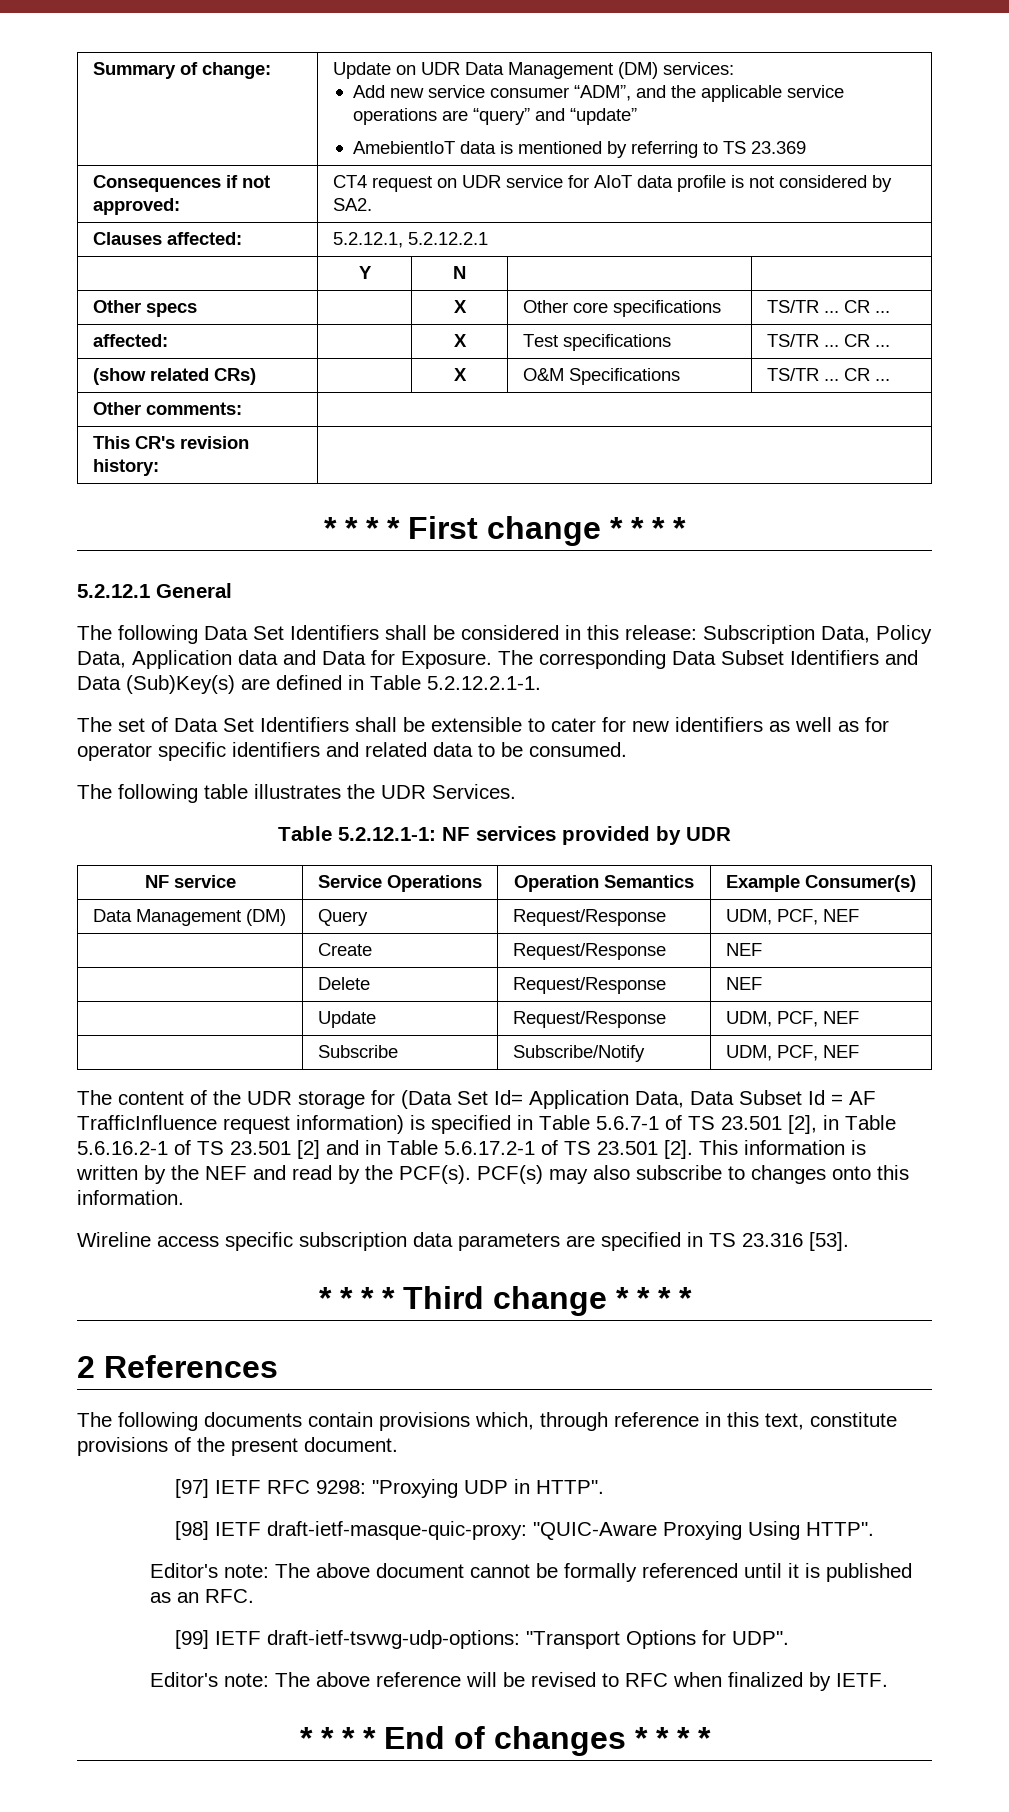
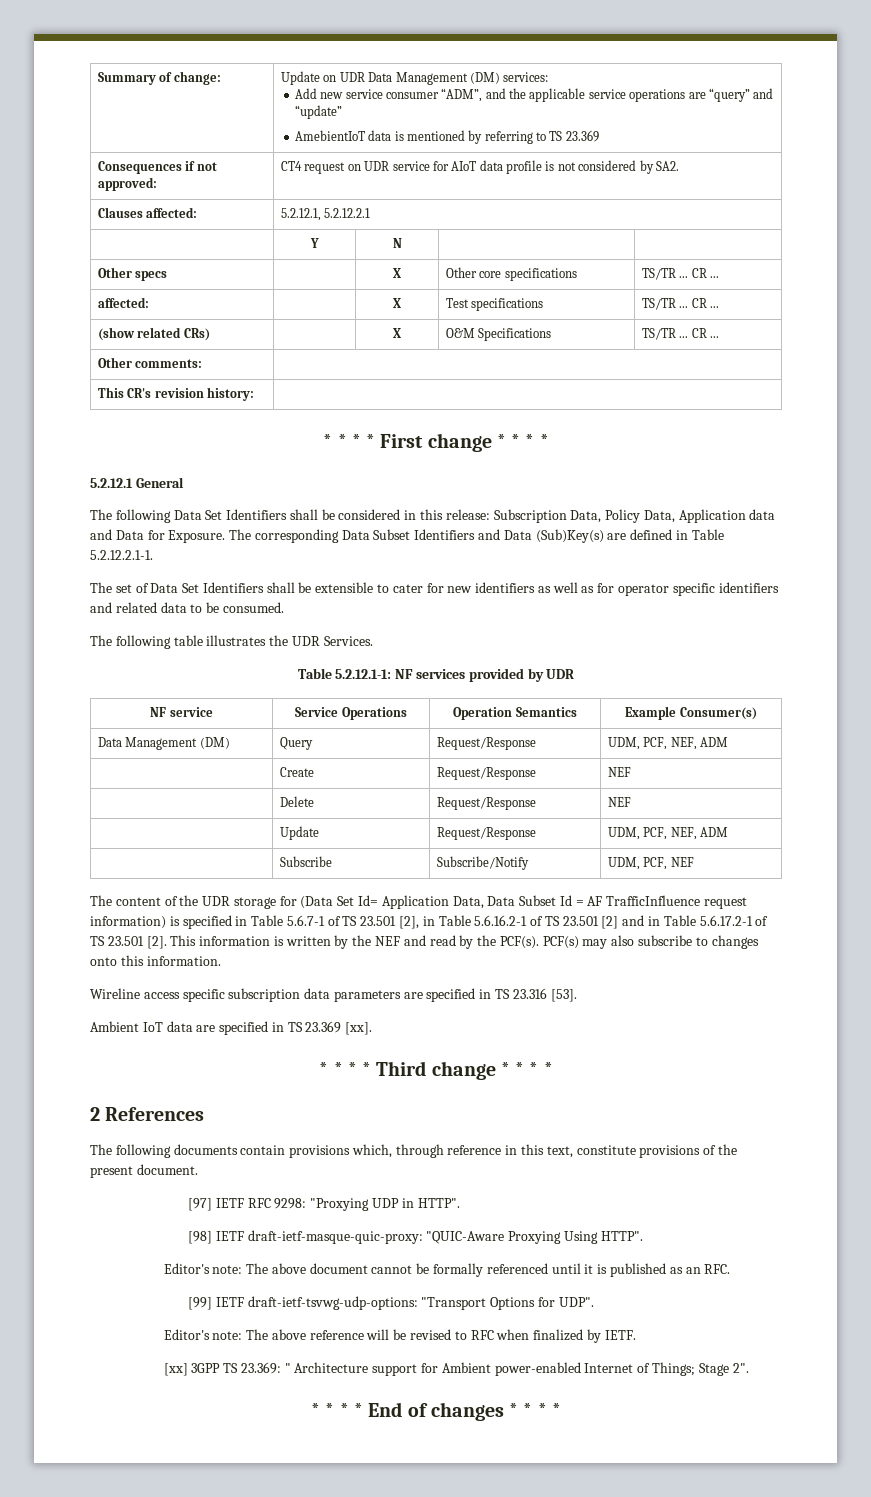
[822,909,859,922] NEF -> [670,737,729,750] NEF, ADM
[822,1011,859,1024] NEF -> [670,827,729,840] NEF, ADM
(849, 1241) none -> [90,1021,373,1035] // Ambient IoT data are specified in TS 23.369 [xx].
(889, 1680) none -> [163,1362,749,1376] // [xx] 3GPP TS 23.369: " Architecture support for Ambient power-enabled Internet of Things; Stage 2".

